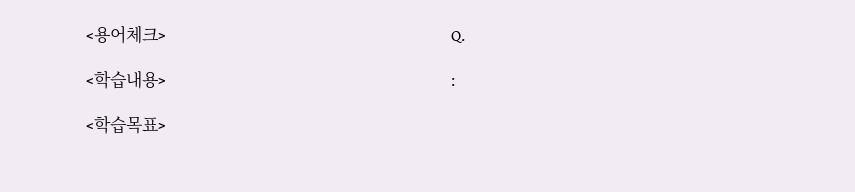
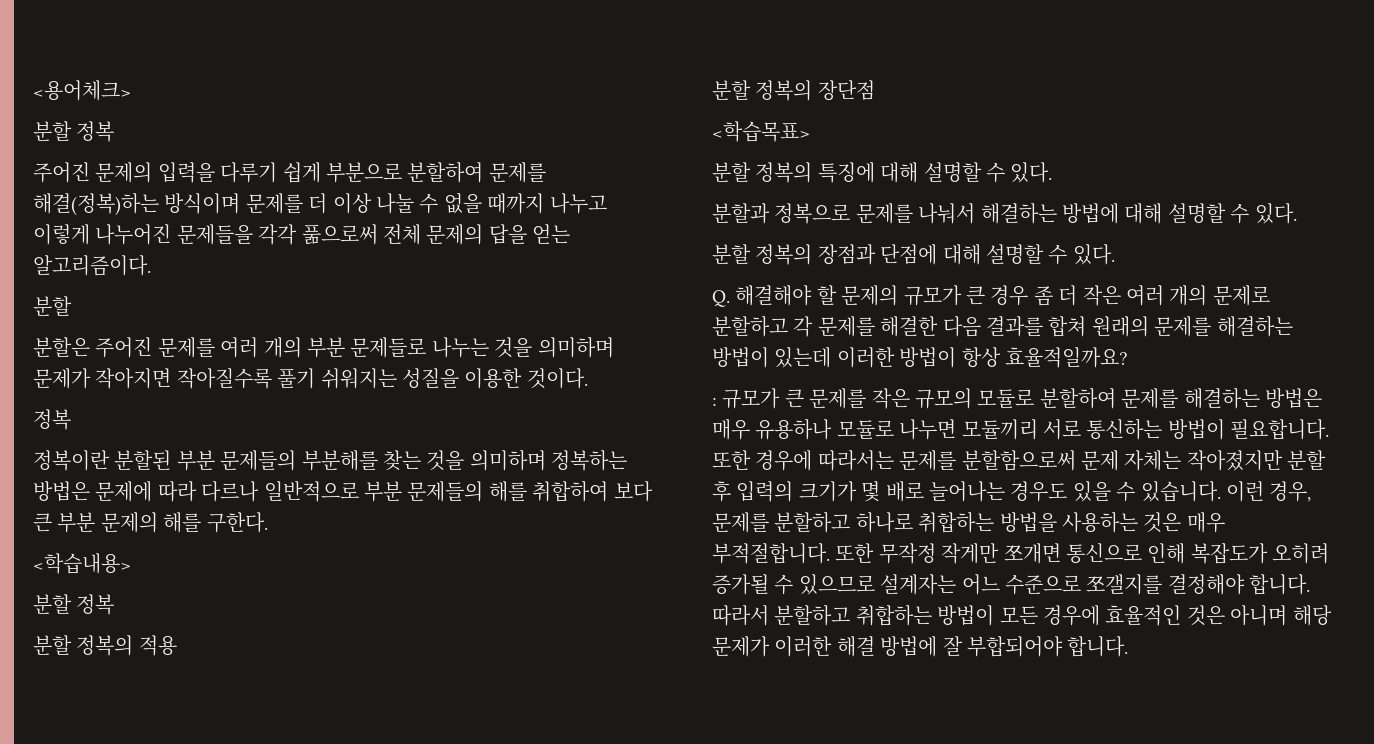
[86,70,166,89] [86,115,166,134] [451,31,465,43] [451,78,455,86] <학습내용> // <학습목표> // Q. // : -> [33,121,115,142] [33,162,546,183] [33,193,607,216] [33,224,571,245] [33,255,151,276] [33,296,72,316] [33,337,614,358] [33,368,588,389] [33,409,71,430] [33,450,628,471] [33,481,653,502] [33,512,268,533] [33,553,131,574] [33,594,115,615] [33,635,177,656] [712,80,875,101] [712,121,810,142] [712,162,1053,183] [712,203,1297,224] [712,244,1115,265] [712,285,1270,307] [712,316,1293,337] [712,347,1128,368] [712,388,1322,409] [712,419,1330,440] [712,450,1327,471] [712,481,1312,502] [712,512,1225,533] [712,543,1330,564] [712,574,1311,595] [712,605,1332,626] [712,636,1129,657] 분할 정복 // 주어진 문제의 입력을 다루기 쉽게 부분으로 분할하여 문제를 해결(정복)하는 방식이며 문제를 더 이상 나눌 수 없을 때까지 나누고 이렇게 나누어진 문제들을 각각 풂으로써 전체 문제의 답을 얻는 알고리즘이다. // 분할 // 분할은 주어진 문제를 여러 개의 부분 문제들로 나누는 것을 의미하며 문제가 작아지면 작아질수록 풀기 쉬워지는 성질을 이용한 것이다. // 정복 // 정복이란 분할된 부분 문제들의 부분해를 찾는 것을 의미하며 정복하는 방법은 문제에 따라 다르나 일반적으로 부분 문제들의 해를 취합하여 보다 큰 부분 문제의 해를 구한다. // <학습내용> // 분할 정복 // 분할 정복의 적용 // 분할 정복의 장단점 // <학습목표> // 분할 정복의 특징에 대해 설명할 수 있다. // 분할과 정복으로 문제를 나눠서 해결하는 방법에 대해 설명할 수 있다. // 분할 정복의 장점과 단점에 대해 설명할 수 있다. // Q. 해결해야 할 문제의 규모가 큰 경우 좀 더 작은 여러 개의 문제로 분할하고 각 문제를 해결한 다음 결과를 합쳐 원래의 문제를 해결하는 방법이 있는데 이러한 방법이 항상 효율적일까요? // : 규모가 큰 문제를 작은 규모의 모듈로 분할하여 문제를 해결하는 방법은 매우 유용하나 모듈로 나누면 모듈끼리 서로 통신하는 방법이 필요합니다. 또한 경우에 따라서는 문제를 분할함으로써 문제 자체는 작아졌지만 분할 후 입력의 크기가 몇 배로 늘어나는 경우도 있을 수 있습니다. 이런 경우, 문제를 분할하고 하나로 취합하는 방법을 사용하는 것은 매우 부적절합니다. 또한 무작정 작게만 쪼개면 통신으로 인해 복잡도가 오히려 증가될 수 있으므로 설계자는 어느 수준으로 쪼갤지를 결정해야 합니다. 따라서 분할하고 취합하는 방법이 모든 경우에 효율적인 것은 아니며 해당 문제가 이러한 해결 방법에 잘 부합되어야 합니다.

